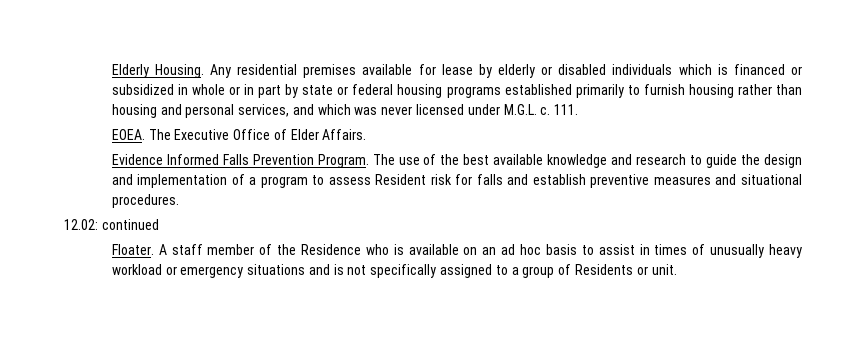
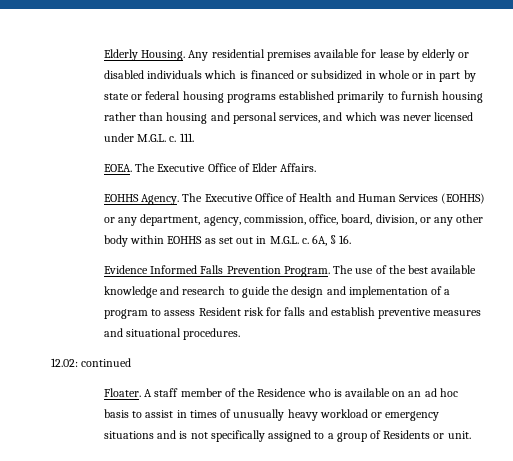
(367, 134) none -> [103,193,486,205] [103,214,484,226] [103,235,352,247] // EOHHS Agency. The Executive Office of Health and Human Services (EOHHS) or any department, agency, commission, office, board, division, or any other body within EOHHS as set out in M.G.L. c. 6A, § 16.

